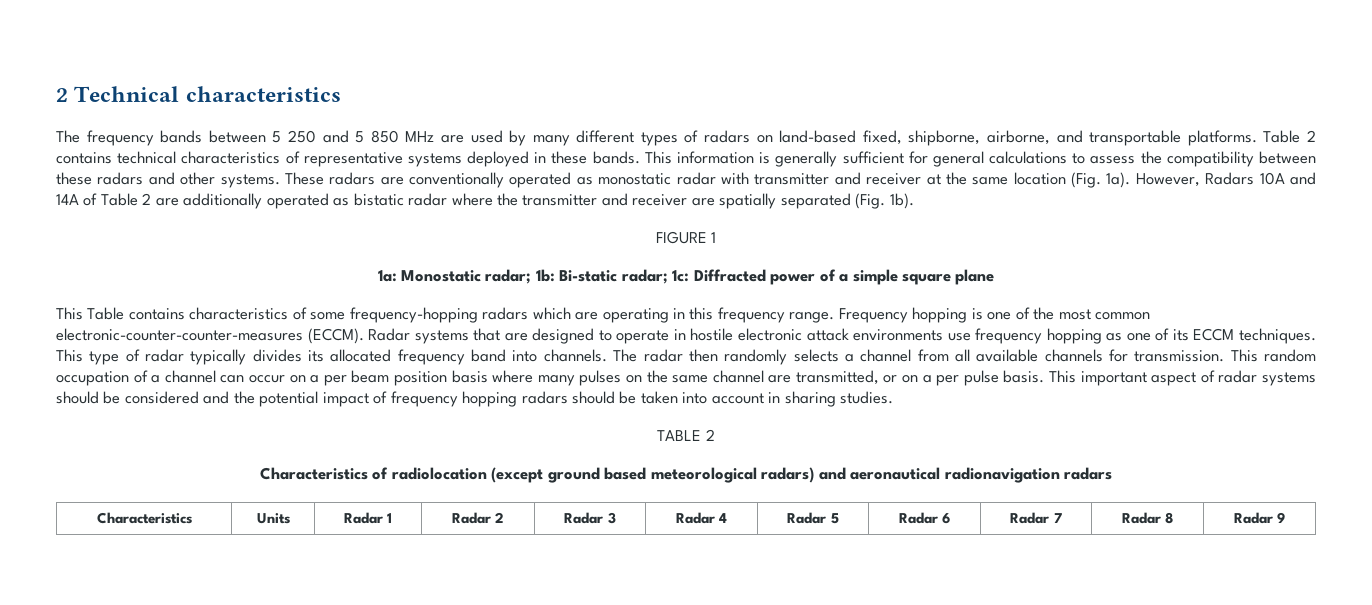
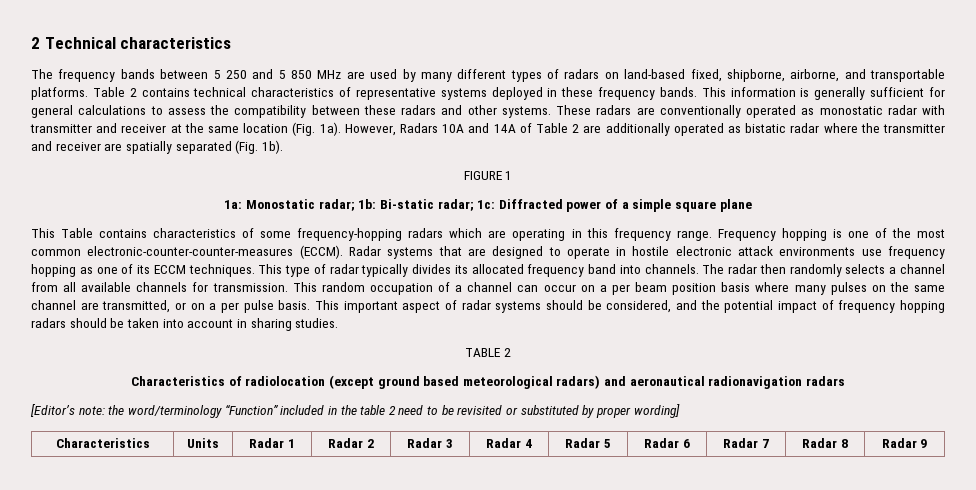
(588, 157) none -> [598,87,656,100] frequency
[124,391,199,404] considered -> [606,300,672,313] considered,
(1113, 473) none -> [30,404,680,418] // [Editor’s note: the word/terminology “Function” included in the table 2 need to be revisited or substituted by proper wording]

